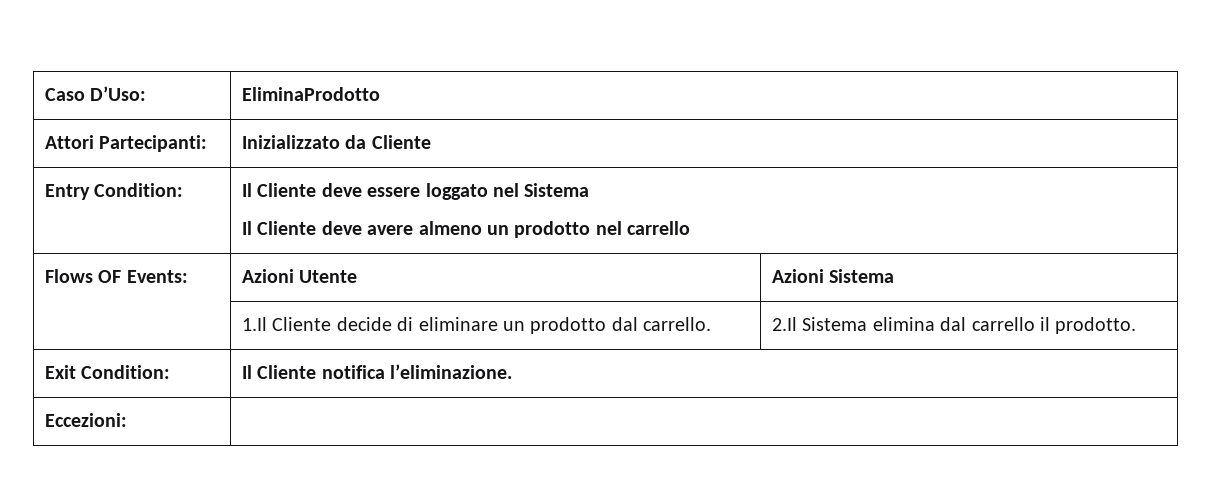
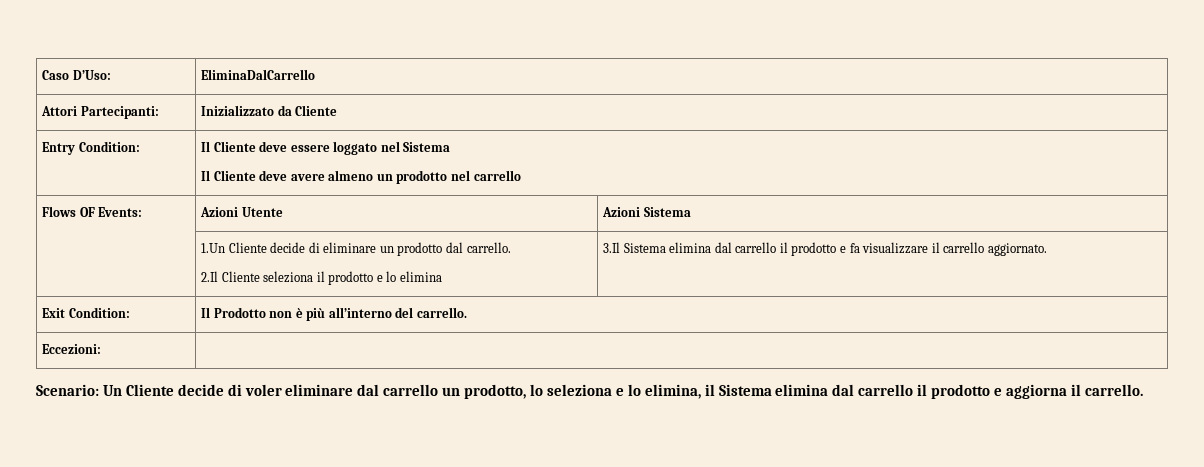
[241,87,380,101] EliminaProdotto -> [201,69,316,80] EliminaDalCarrello
[241,317,267,331] 1.Il -> [201,243,226,253] 1.Un
[771,317,1137,334] [44,365,171,379] [241,364,513,379] [44,413,127,427] | 2.Il Sistema elimina dal carrello il prodotto. // Exit Condition: | Il Cliente notifica l’eliminazione. // Eccezioni: | -> [201,271,442,285] [603,242,1047,256] [42,307,130,318] [201,307,467,321] [42,344,102,354] [36,384,1143,399] // 2.Il Cliente seleziona il prodotto e lo elimina | 3.Il Sistema elimina dal carrello il prodotto e fa visualizzare il carrello aggiornato. // Exit Condition: | Il Prodotto non è più all’interno del carrello. // Eccezioni: | // Scenario: Un Cliente decide di voler eliminare dal carrello un prodotto, lo seleziona e lo elimina, il Sistema elimina dal carrello il prodotto e aggiorna il carrello.

